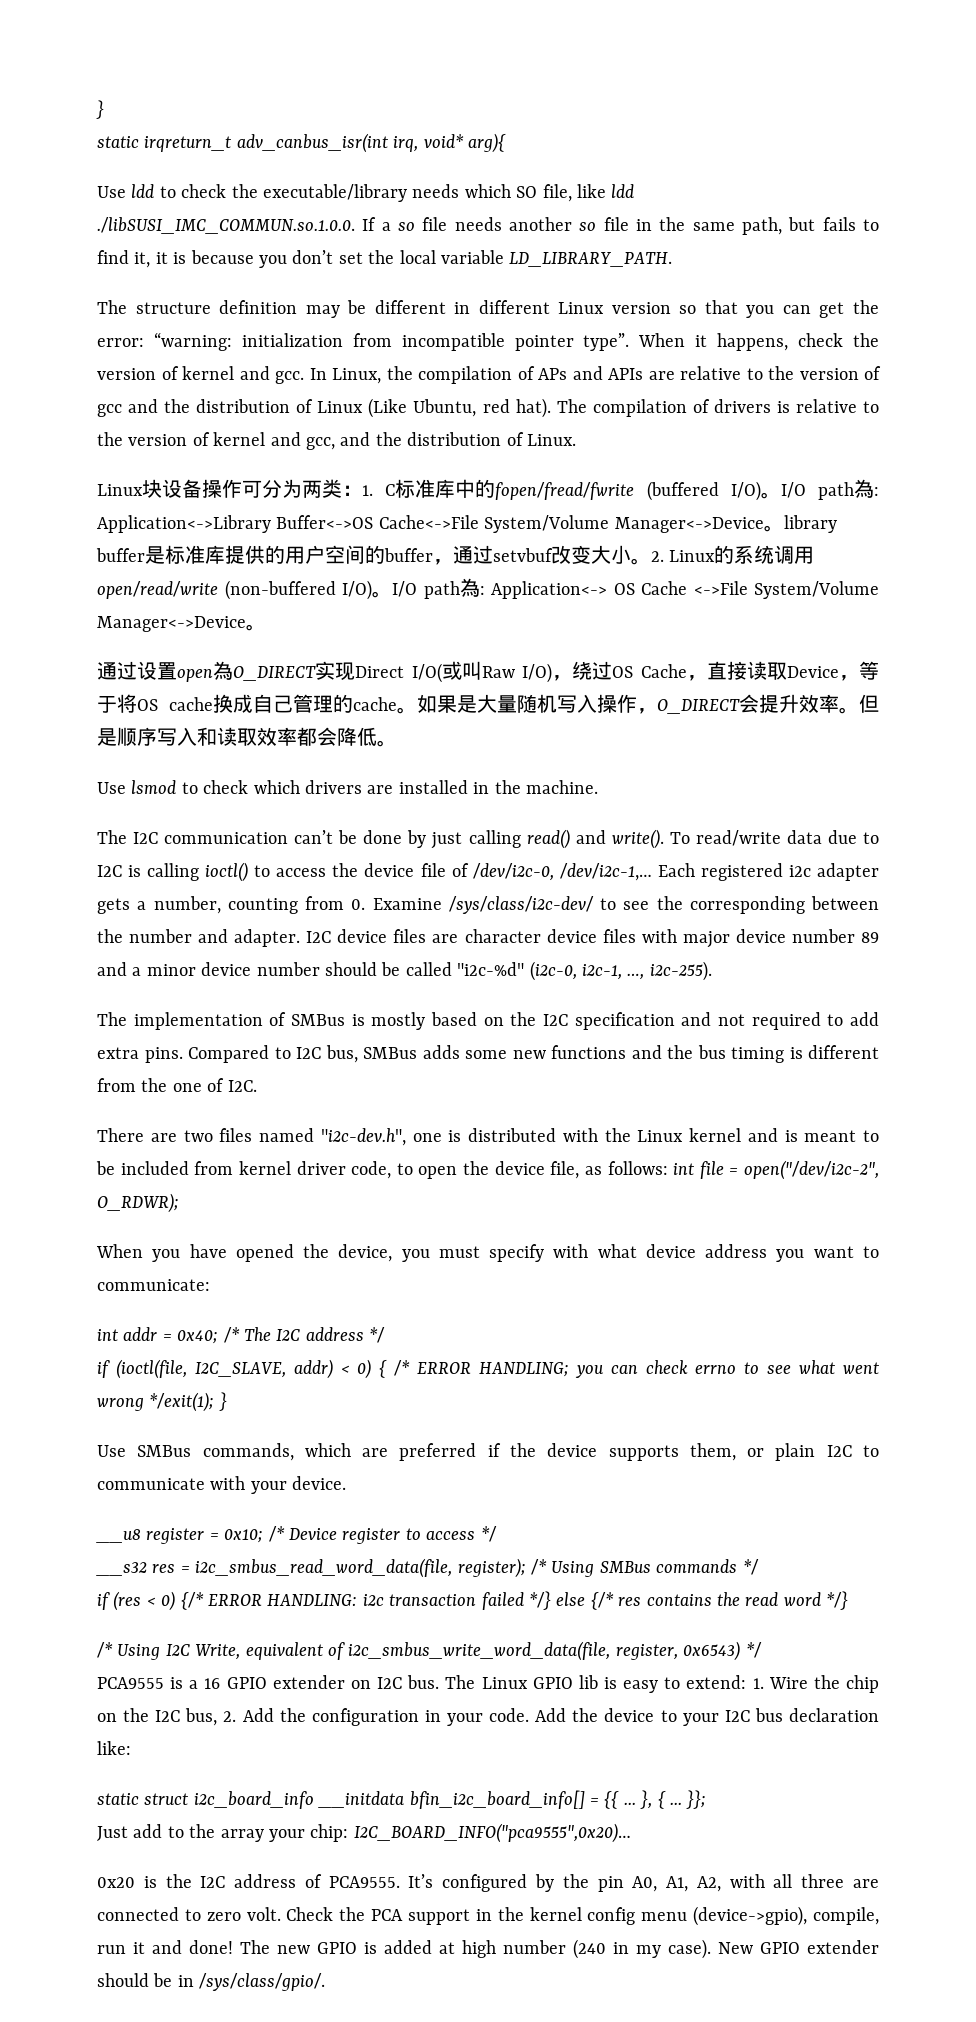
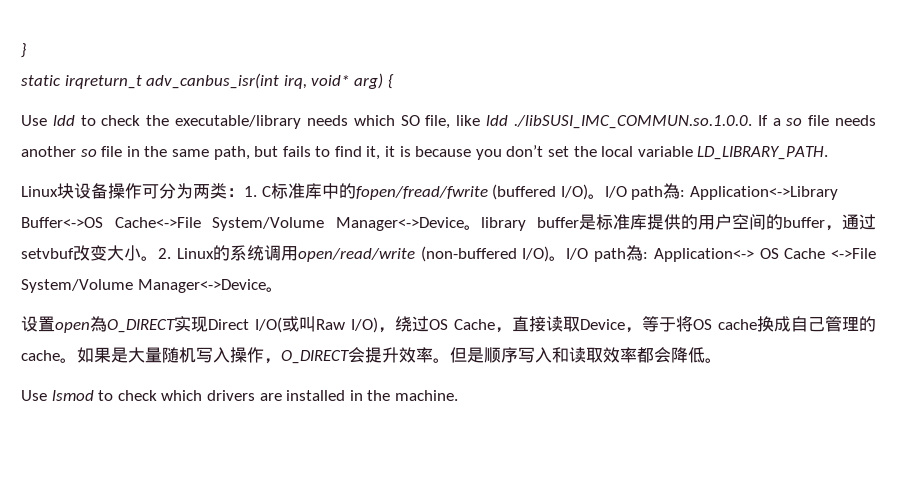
[467,133,506,153] arg){ -> [353,73,394,89] arg) {
[97,300,879,318] [97,332,879,351] [97,366,881,384] [97,398,879,418] [97,432,576,450] // The structure definition may be different in different Linux version so that you can get the error: “warning: initialization from incompatible pointer type”. When it happens, check the version of kernel and gcc. In Linux, the compilation of APs and APIs are relative to the version of gcc and the distribution of Linux (Like Ubuntu, red hat). The compilation of drivers is relative to the version of kernel and gcc, and the distribution of Linux. -> (829, 153) none
[97,661,137,680] 通过 -> (283, 289) none
[97,829,879,849] [97,862,880,882] [97,896,879,914] [97,929,880,948] [97,961,712,981] [97,1012,879,1030] [97,1045,879,1063] [97,1078,257,1092] [97,1128,879,1146] [96,1160,879,1180] [97,1193,179,1213] [96,1244,879,1262] [97,1279,210,1291] [97,1327,386,1344] [97,1359,879,1379] [97,1392,227,1412] [97,1443,880,1461] [97,1476,347,1494] [96,1526,497,1544] [96,1558,759,1578] [97,1591,849,1611] [97,1641,762,1661] [97,1675,879,1693] [97,1708,879,1726] [97,1741,131,1755] [97,1790,707,1809] [97,1823,631,1843] [97,1874,880,1892] [97,1906,879,1926] [97,1939,879,1959] [97,1973,326,1991] // The I2C communication can’t be done by just calling read() and write(). To read/write data due to I2C is calling ioctl() to access the device file of /dev/i2c-0, /dev/i2c-1,… Each registered i2c adapter gets a number, counting from 0. Examine /sys/class/i2c-dev/ to see the corresponding between the number and adapter. I2C device files are character device files with major device number 89 and a minor device number should be called "i2c-%d" (i2c-0, i2c-1, …, i2c-255). // The implementation of SMBus is mostly based on the I2C specification and not required to add extra pins. Compared to I2C bus, SMBus adds some new functions and the bus timing is different from the one of I2C. // There are two files named "i2c-dev.h", one is distributed with the Linux kernel and is meant to be included from kernel driver code, to open the device file, as follows: int file = open("/dev/i2c-2", O_RDWR); // When you have opened the device, you must specify with what device address you want to communicate: // int addr = 0x40; /* The I2C address */ // if (ioctl(file, I2C_SLAVE, addr) < 0) { /* ERROR HANDLING; you can check errno to see what went wrong */exit(1); } // Use SMBus commands, which are preferred if the device supports them, or plain I2C to communicate with your device. // __u8 register = 0x10; /* Device register to access */ // __s32 res = i2c_smbus_read_word_data(file, register); /* Using SMBus commands */ // if (res < 0) {/* ERROR HANDLING: i2c transaction failed */} else {/* res contains the read word */} // /* Using I2C Write, equivalent of i2c_smbus_write_word_data(file, register, 0x6543) */ // PCA9555 is a 16 GPIO extender on I2C bus. The Linux GPIO lib is easy to extend: 1. Wire the chip on the I2C bus, 2. Add the configuration in your code. Add the device to your I2C bus declaration like: // static struct i2c_board_info __initdata bfin_i2c_board_info[] = {{ ... }, { ... }}; // Just add to the array your chip: I2C_BOARD_INFO("pca9555",0x20)… // 0x20 is the I2C address of PCA9555. It’s configured by the pin A0, A1, A2, with all three are connected to zero volt. Check the PCA support in the kernel config menu (device->gpio), compile, run it and done! The new GPIO is added at high number (240 in my case). New GPIO extender should be in /sys/class/gpio/. -> (458, 395) none

